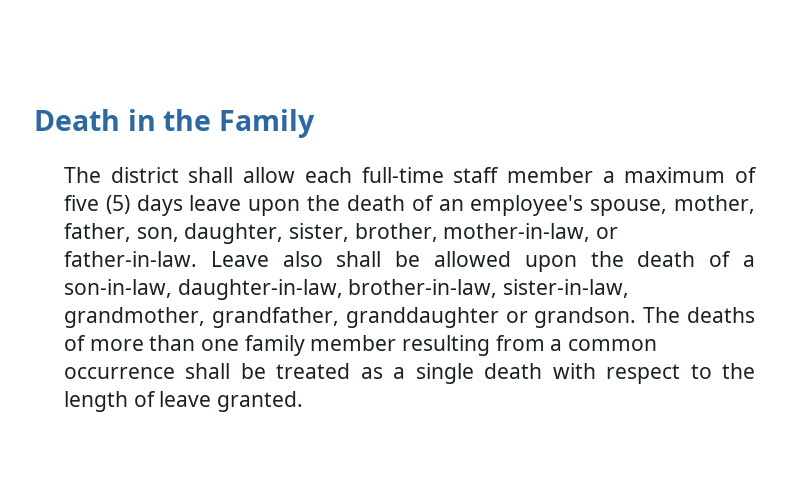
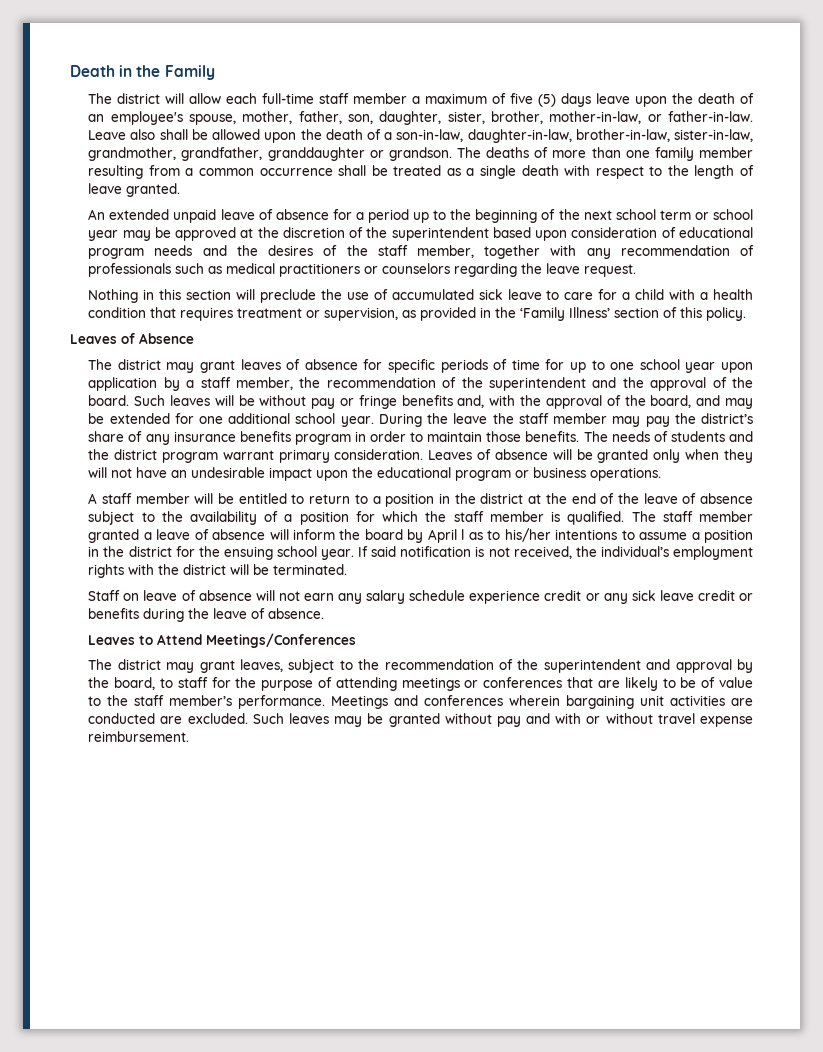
[188,167,234,183] shall -> [165,93,185,104] will
(304, 401) none -> [88,209,753,223] [88,227,753,241] [88,245,754,259] [88,263,637,277] [88,289,753,303] [88,307,747,321] [70,333,194,344] [88,359,753,373] [88,377,754,391] [88,395,754,409] [88,413,753,427] [88,431,753,445] [88,449,754,463] [88,467,662,481] [88,493,753,507] [88,511,753,525] [88,528,754,543] [88,546,753,560] [88,564,348,578] [88,590,753,604] [88,608,325,622] [88,633,357,648] [88,659,754,673] [88,677,754,691] [88,695,753,709] [88,713,753,727] [88,731,190,742] // An extended unpaid leave of absence for a period up to the beginning of the next school term or school year may be approved at the discretion of the superintendent based upon consideration of educational program needs and the desires of the staff member, together with any recommendation of professionals such as medical practitioners or counselors regarding the leave request. // Nothing in this section will preclude the use of accumulated sick leave to care for a child with a health condition that requires treatment or supervision, as provided in the ‘Family Illness’ section of this policy. // Leaves of Absence // The district may grant leaves of absence for specific periods of time for up to one school year upon application by a staff member, the recommendation of the superintendent and the approval of the board. Such leaves will be without pay or fringe benefits and, with the approval of the board, and may be extended for one additional school year. During the leave the staff member may pay the district’s share of any insurance benefits program in order to maintain those benefits. The needs of students and the district program warrant primary consideration. Leaves of absence will be granted only when they will not have an undesirable impact upon the educational program or business operations. // A staff member will be entitled to return to a position in the district at the end of the leave of absence subject to the availability of a position for which the staff member is qualified. The staff member granted a leave of absence will inform the board by April l as to his/her intentions to assume a position in the district for the ensuing school year. If said notification is not received, the individual’s employment rights with the district will be terminated. // Staff on leave of absence will not earn any salary schedule experience credit or any sick leave credit or benefits during the leave of absence. // Leaves to Attend Meetings/Conferences // The district may grant leaves, subject to the recommendation of the superintendent and approval by the board, to staff for the purpose of attending meetings or conferences that are likely to be of value to the staff member’s performance. Meetings and conferences wherein bargaining unit activities are conducted are excluded. Such leaves may be granted without pay and with or without travel expense reimbursement.

